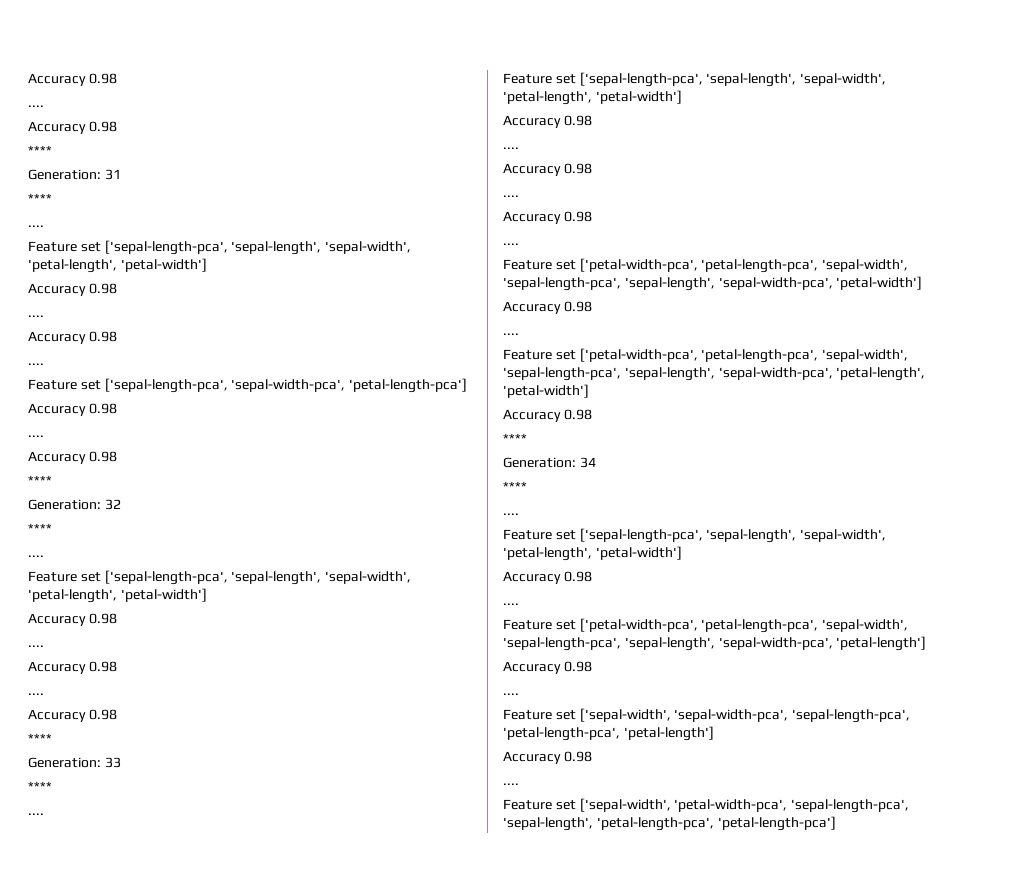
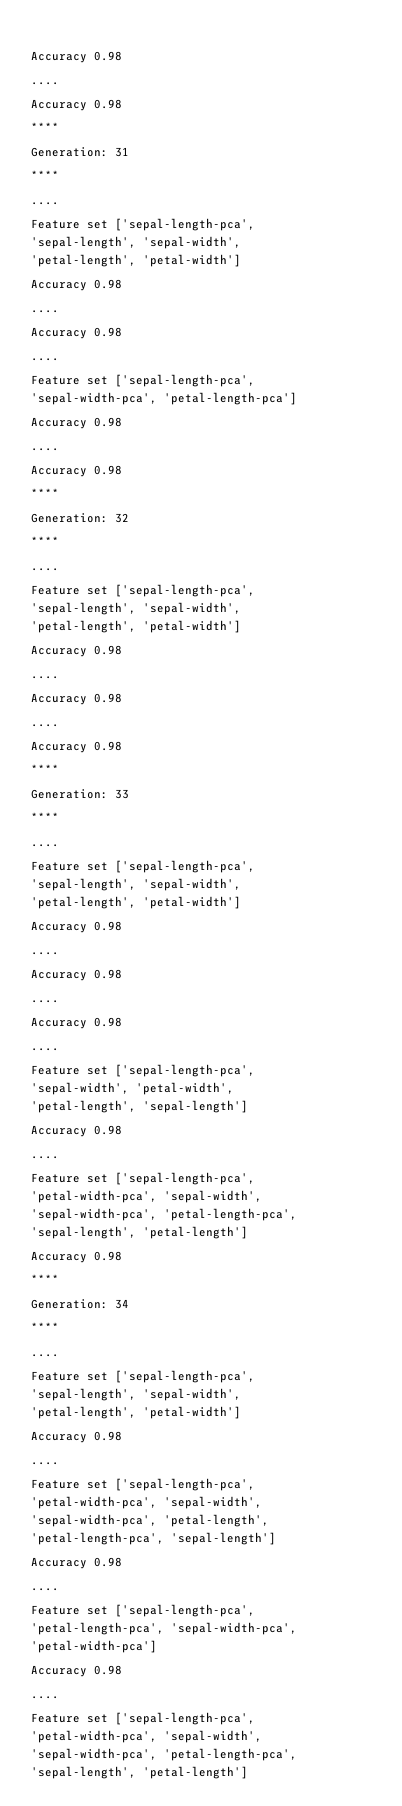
[579,258,909,273] [503,276,923,291] [503,301,592,314] [503,333,519,335] [503,348,909,363] [503,367,926,381] [503,384,589,398] ['petal-width-pca', 'petal-length-pca', 'sepal-width', 'sepal-length-pca', 'sepal-length', 'sepal-width-pca', 'petal-width'] // Accuracy 0.98 // .... // Feature set ['petal-width-pca', 'petal-length-pca', 'sepal-width', 'sepal-length-pca', 'sepal-length', 'sepal-width-pca', 'petal-length', 'petal-width'] -> [115,1064,255,1077] [31,1082,234,1095] [31,1100,248,1113] [31,1125,122,1137] [31,1156,59,1159] [31,1172,255,1185] [31,1190,262,1203] [31,1208,297,1221] [31,1226,248,1239] ['sepal-length-pca', 'sepal-width', 'petal-width', 'petal-length', 'sepal-length'] // Accuracy 0.98 // .... // Feature set ['sepal-length-pca', 'petal-width-pca', 'sepal-width', 'sepal-width-pca', 'petal-length-pca', 'sepal-length', 'petal-length']
[579,618,909,633] [503,636,927,651] [503,661,592,674] [503,693,519,695] [503,708,911,723] [503,726,714,741] [503,751,592,764] [503,783,519,785] [503,798,910,813] [503,816,836,831] ['petal-width-pca', 'petal-length-pca', 'sepal-width', 'sepal-length-pca', 'sepal-length', 'sepal-width-pca', 'petal-length'] // Accuracy 0.98 // .... // Feature set ['sepal-width', 'sepal-width-pca', 'sepal-length-pca', 'petal-length-pca', 'petal-length'] // Accuracy 0.98 // .... // Feature set ['sepal-width', 'petal-width-pca', 'sepal-length-pca', 'sepal-length', 'petal-length-pca', 'petal-length-pca'] -> [115,1478,255,1491] [31,1496,262,1509] [31,1514,269,1527] [31,1532,276,1545] [31,1557,122,1569] [31,1588,59,1591] [31,1604,255,1617] [31,1622,297,1635] [31,1640,157,1653] [31,1665,122,1677] [31,1696,59,1699] [31,1712,255,1725] [31,1730,262,1743] [31,1748,297,1761] [31,1766,248,1779] ['sepal-length-pca', 'petal-width-pca', 'sepal-width', 'sepal-width-pca', 'petal-length', 'petal-length-pca', 'sepal-length'] // Accuracy 0.98 // .... // Feature set ['sepal-length-pca', 'petal-length-pca', 'sepal-width-pca', 'petal-width-pca'] // Accuracy 0.98 // .... // Feature set ['sepal-length-pca', 'petal-width-pca', 'sepal-width', 'sepal-width-pca', 'petal-length-pca', 'sepal-length', 'petal-length']

